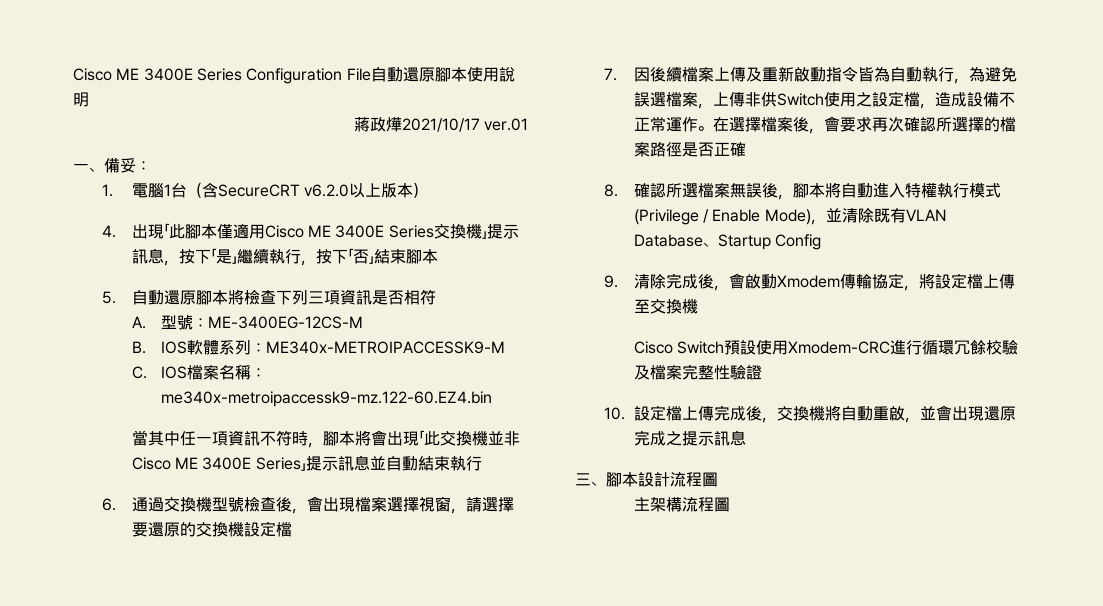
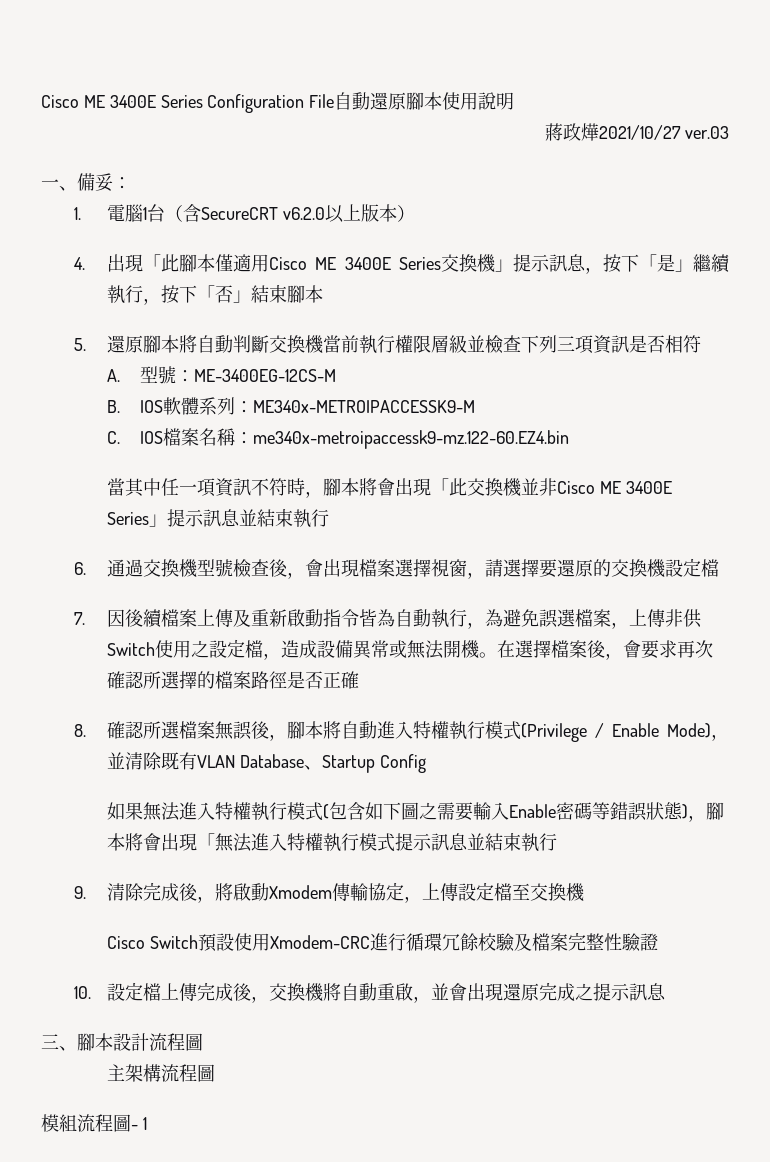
[401,118,528,132] 2021/10/17 ver.01 -> [599,125,730,140] 2021/10/27 ver.03
[131,290,164,305] 自動 -> (87, 344) none
(244, 297) none -> [197,335,486,354] 自動判斷交換機當前執行權限層級並
[385,456,418,471] 自動 -> (258, 517) none
[998,92,1015,107] [633,117,698,132] 不正常運作 -> [353,640,481,659] 異常或無法開機
(822, 242) none -> [107,802,725,822] [107,833,558,852] // 如果無法進入特權執行模式(包含如下圖之需要輸入Enable密碼等錯誤狀態)，腳本將會出現「無法進入特權執行模式提示訊息並結束執行
[728,273,745,289] 會 -> [215,883,234,901] 將
[918,273,1015,289] 將設定檔上傳 -> [422,882,513,901] 上傳設定檔
(730, 504) none -> [41,1114,147,1132] // 模組流程圖- 1

